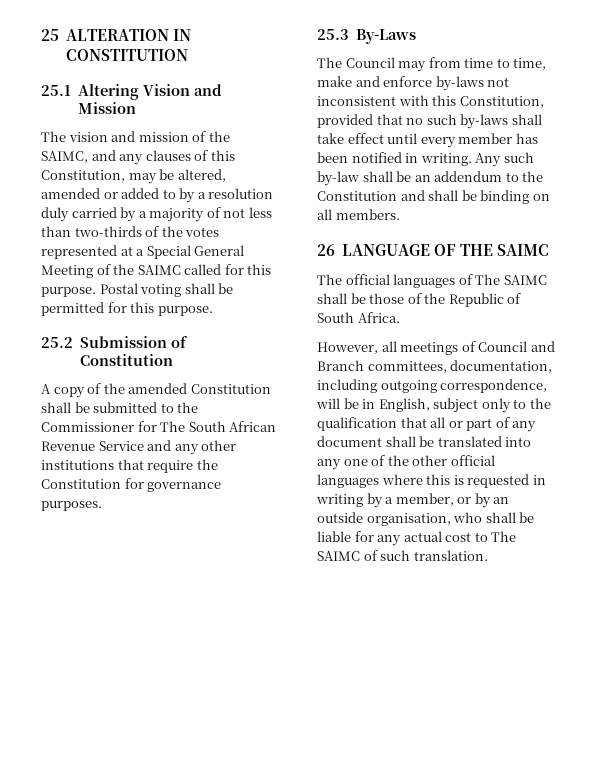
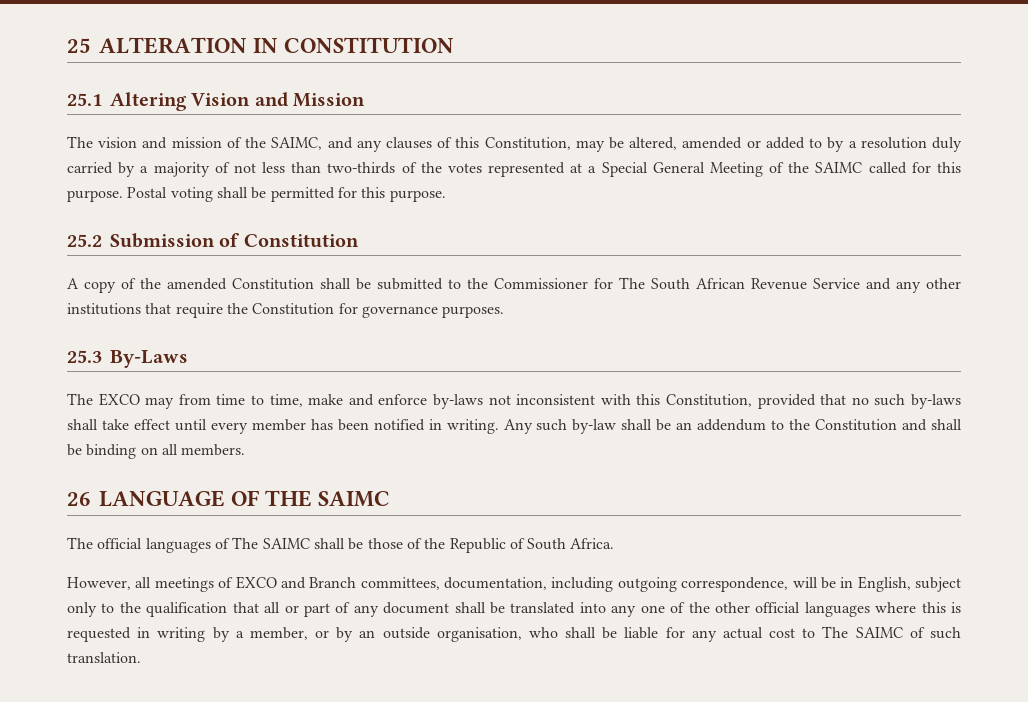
[345,57,395,68] Council -> [98,393,140,406] EXCO
[478,341,528,352] Council -> [235,576,277,589] EXCO

